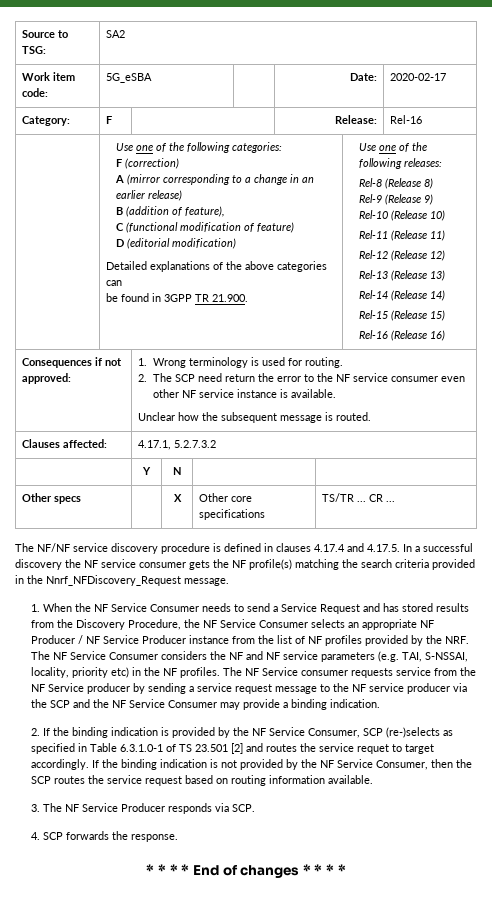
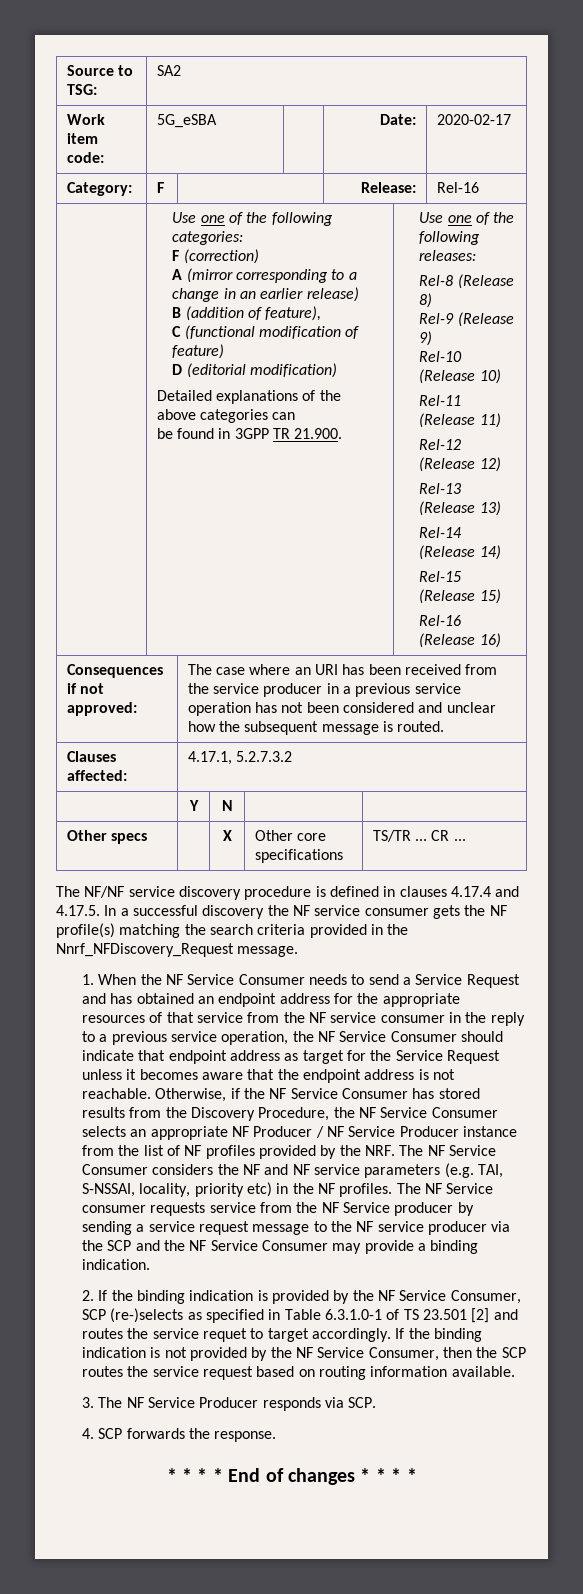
[138,357,343,368] [138,373,465,382] [152,389,336,398] [138,412,176,421] 1. Wrong terminology is used for routing. // 2. The SCP need return the error to the NF service consumer even other NF service instance is available. // Unclear -> [187,664,498,675] [187,683,461,697] [187,702,496,716] The case where an URI has been received from the service producer in a previous service operation has not been considered and unclear
(399, 607) none -> [136,993,460,1007] [82,1012,525,1026] [82,1031,504,1045] [82,1050,501,1064] [82,1069,456,1083] [82,1088,435,1102] obtained an endpoint address for the appropriate resources of that service from the NF service consumer in the reply to a previous service operation, the NF Service Consumer should indicate that endpoint address as target for the Service Request unless it becomes aware that the endpoint address is not reachable. Otherwise, if the NF Service Consumer has

